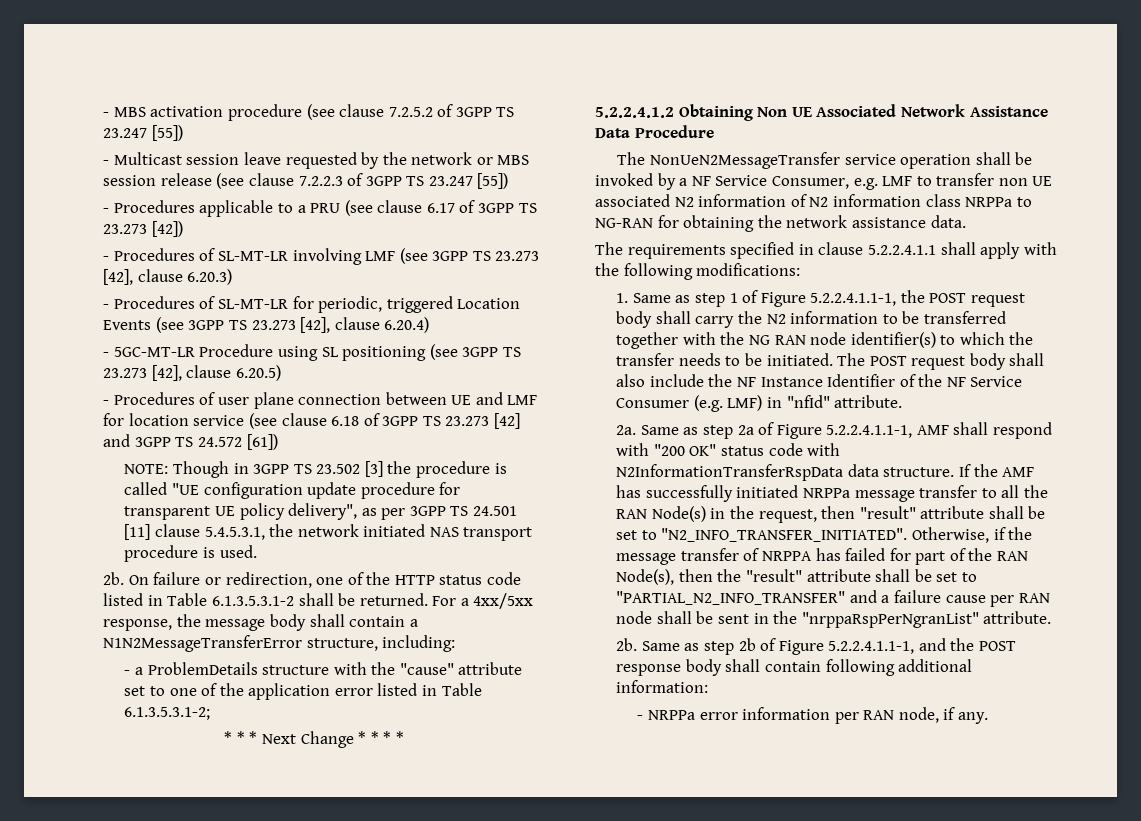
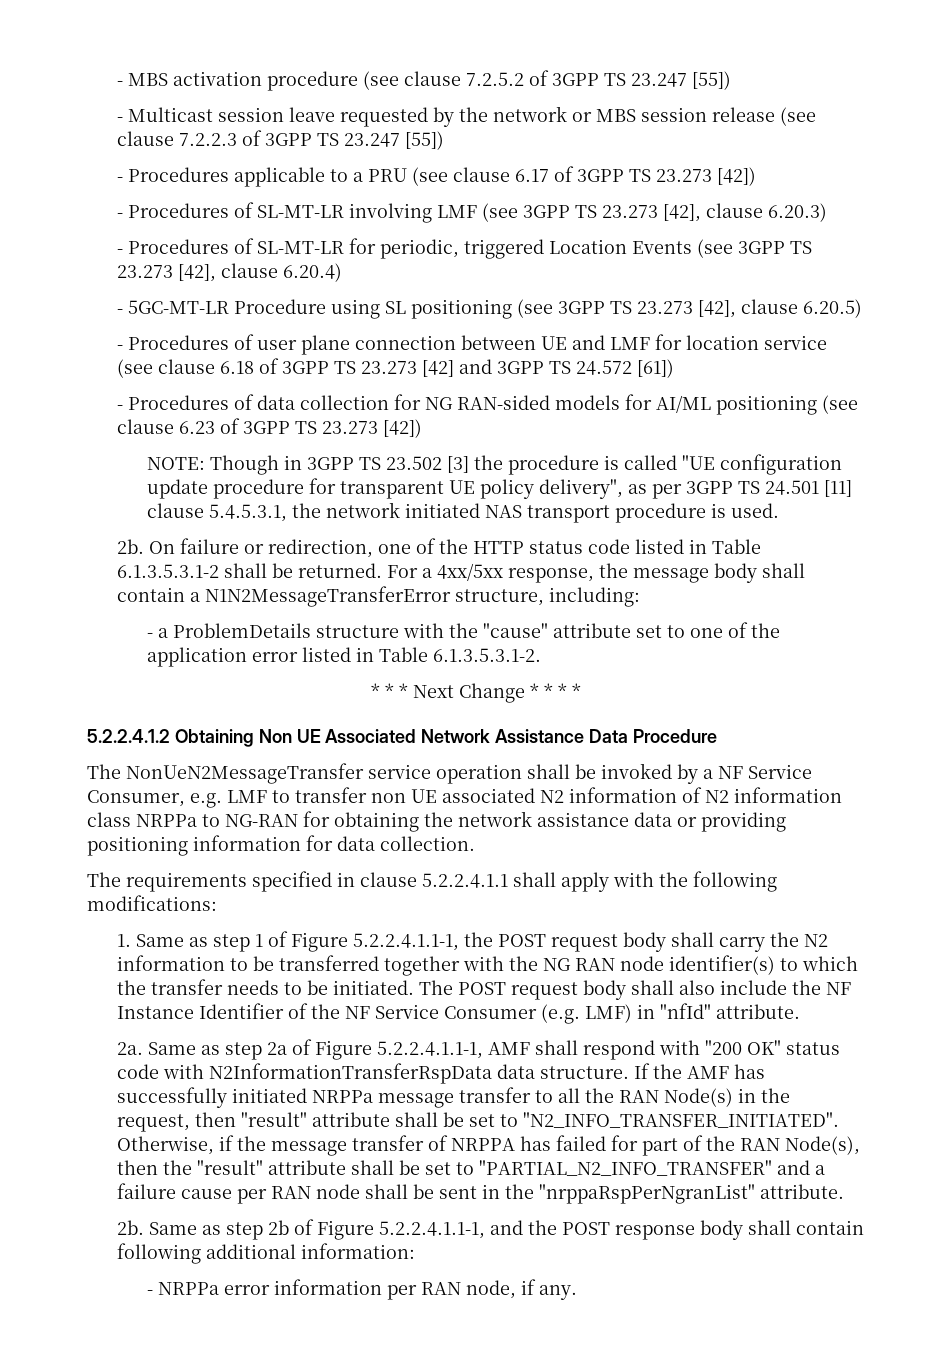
(278, 442) none -> [117,394,859,415] [117,418,423,438] // - Procedures of data collection for NG RAN-sided models for AI/ML positioning (see clause 6.23 of 3GPP TS 23.273 [42])
[124,707,211,720] 6.1.3.5.3.1-2; -> [433,648,542,662] 6.1.3.5.3.1-2.
[930,215,966,228] data. -> [634,812,786,832] [87,835,475,856] data or providing positioning information for data collection.

